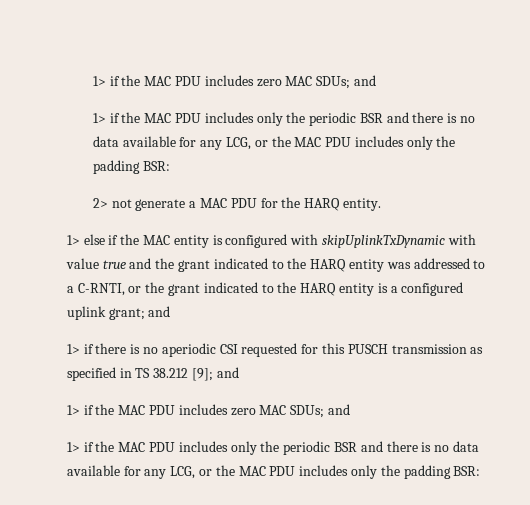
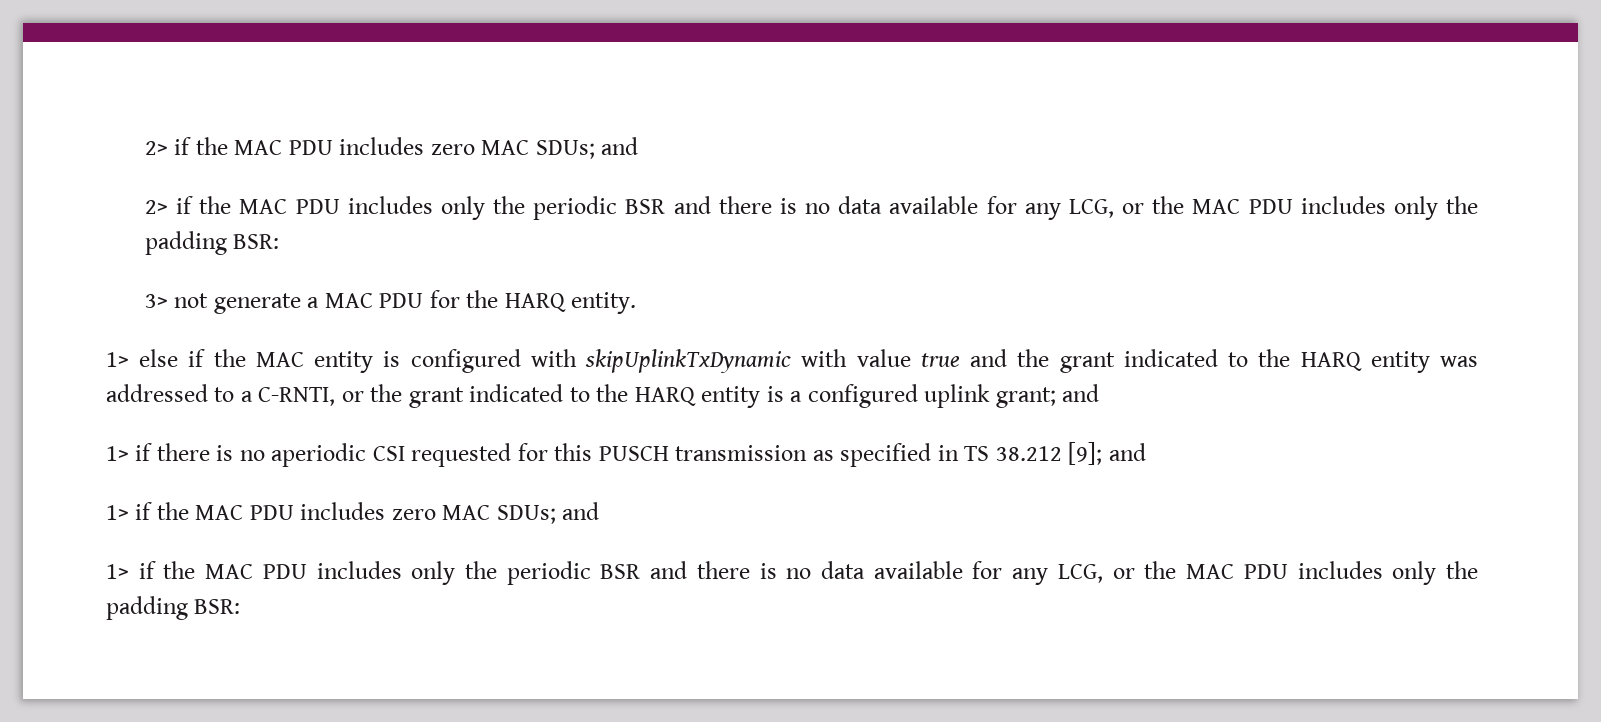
[92,75,376,89] [92,113,106,123] 1> if the MAC PDU includes zero MAC SDUs; and // 1> -> [144,137,639,159] [144,200,168,214] 2> if the MAC PDU includes zero MAC SDUs; and // 2>
[92,198,108,208] 2> -> [144,294,168,308] 3>

